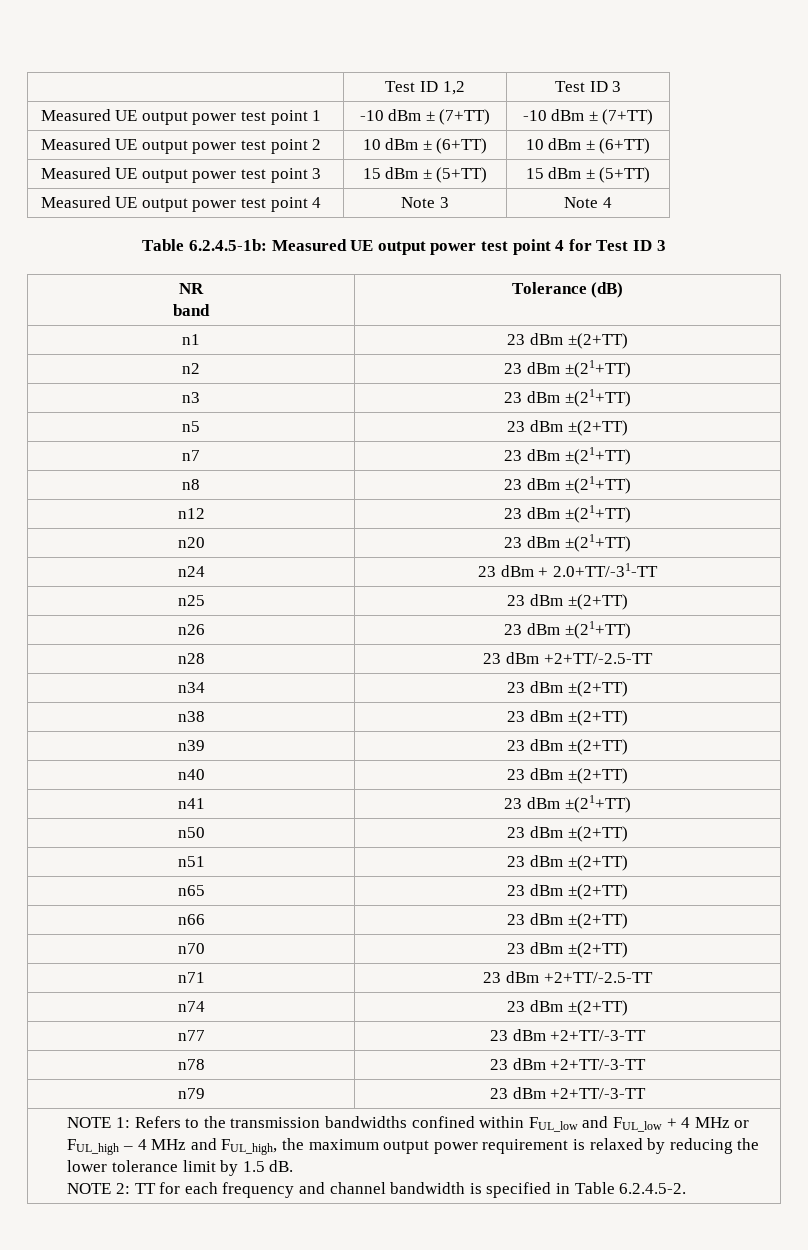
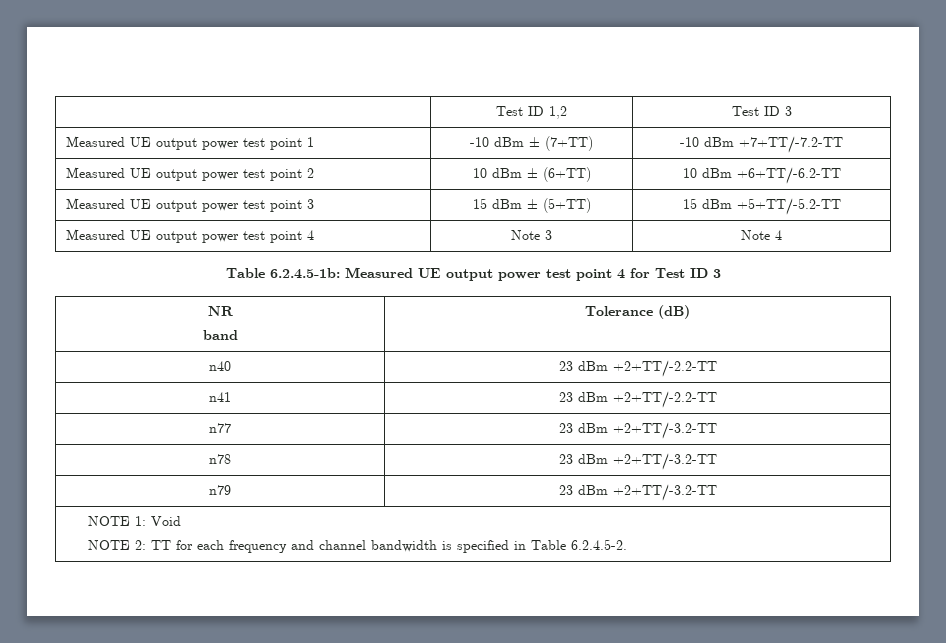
[588,109,654,125] ± (7+TT) -> [739,136,843,153] +7+TT/-7.2-TT
[585,138,651,154] ± (6+TT) -> [736,167,841,184] +6+TT/-6.2-TT
[585,167,651,183] ± (5+TT) -> [736,198,841,215] +5+TT/-5.2-TT
[182,334,200,345] [507,333,628,349] [182,363,200,374] [504,360,631,378] [182,392,200,403] [504,389,631,407] [182,421,200,432] [507,420,628,436] [182,450,200,461] [504,447,631,465] [182,479,200,490] [504,476,631,494] [177,508,205,519] [504,505,631,523] [177,537,205,548] [504,534,631,552] [177,566,205,577] [478,563,658,577] [177,595,205,606] [507,594,628,610] [177,624,205,635] [504,621,631,639] [177,653,205,664] [483,652,653,664] [177,682,205,693] [507,681,628,697] [177,711,205,722] [507,710,628,726] [177,740,205,751] [507,739,628,755] // n1 | 23 dBm ±(2+TT) // n2 | 23 dBm ±(21+TT) // n3 | 23 dBm ±(21+TT) // n5 | 23 dBm ±(2+TT) // n7 | 23 dBm ±(21+TT) // n8 | 23 dBm ±(21+TT) // n12 | 23 dBm ±(21+TT) // n20 | 23 dBm ±(21+TT) // n24 | 23 dBm + 2.0+TT/-31-TT // n25 | 23 dBm ±(2+TT) // n26 | 23 dBm ±(21+TT) // n28 | 23 dBm +2+TT/-2.5-TT // n34 | 23 dBm ±(2+TT) // n38 | 23 dBm ±(2+TT) // n39 | 23 dBm ±(2+TT) -> (690, 312) none
[567,768,628,784] ±(2+TT) -> [612,360,717,377] +2+TT/-2.2-TT
[564,795,631,813] [177,827,205,838] [507,826,628,842] [177,856,205,867] [507,855,628,871] [177,885,205,896] [507,884,628,900] [177,914,205,925] [507,913,628,929] [177,943,205,954] [507,942,628,958] [177,972,205,983] [483,971,653,983] [177,1001,205,1012] [507,1000,628,1016] ±(21+TT) // n50 | 23 dBm ±(2+TT) // n51 | 23 dBm ±(2+TT) // n65 | 23 dBm ±(2+TT) // n66 | 23 dBm ±(2+TT) // n70 | 23 dBm ±(2+TT) // n71 | 23 dBm +2+TT/-2.5-TT // n74 | 23 dBm ±(2+TT) -> [612,391,717,408] +2+TT/-2.2-TT
[550,1030,647,1041] +2+TT/-3-TT -> [612,422,717,439] +2+TT/-3.2-TT
[550,1059,647,1070] +2+TT/-3-TT -> [612,453,717,470] +2+TT/-3.2-TT
[550,1088,647,1099] +2+TT/-3-TT -> [612,484,717,501] +2+TT/-3.2-TT
[134,1116,750,1132] [67,1138,760,1155] [67,1160,294,1176] Refers to the transmission bandwidths confined within FUL_low and FUL_low + 4 MHz or FUL_high – 4 MHz and FUL_high, the maximum output power requirement is relaxed by reducing the lower tolerance limit by 1.5 dB. -> [151,516,182,526] Void

